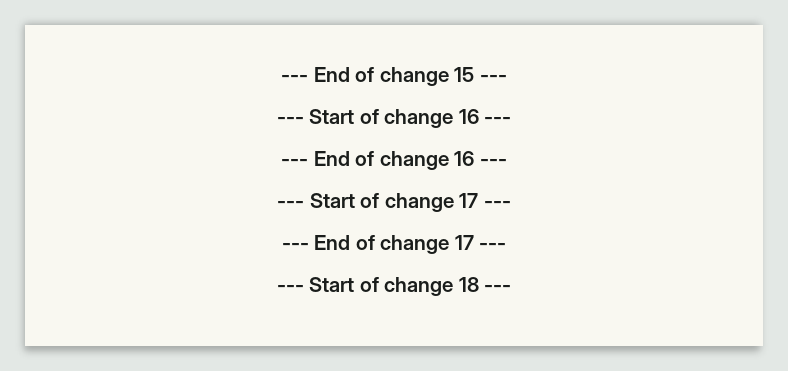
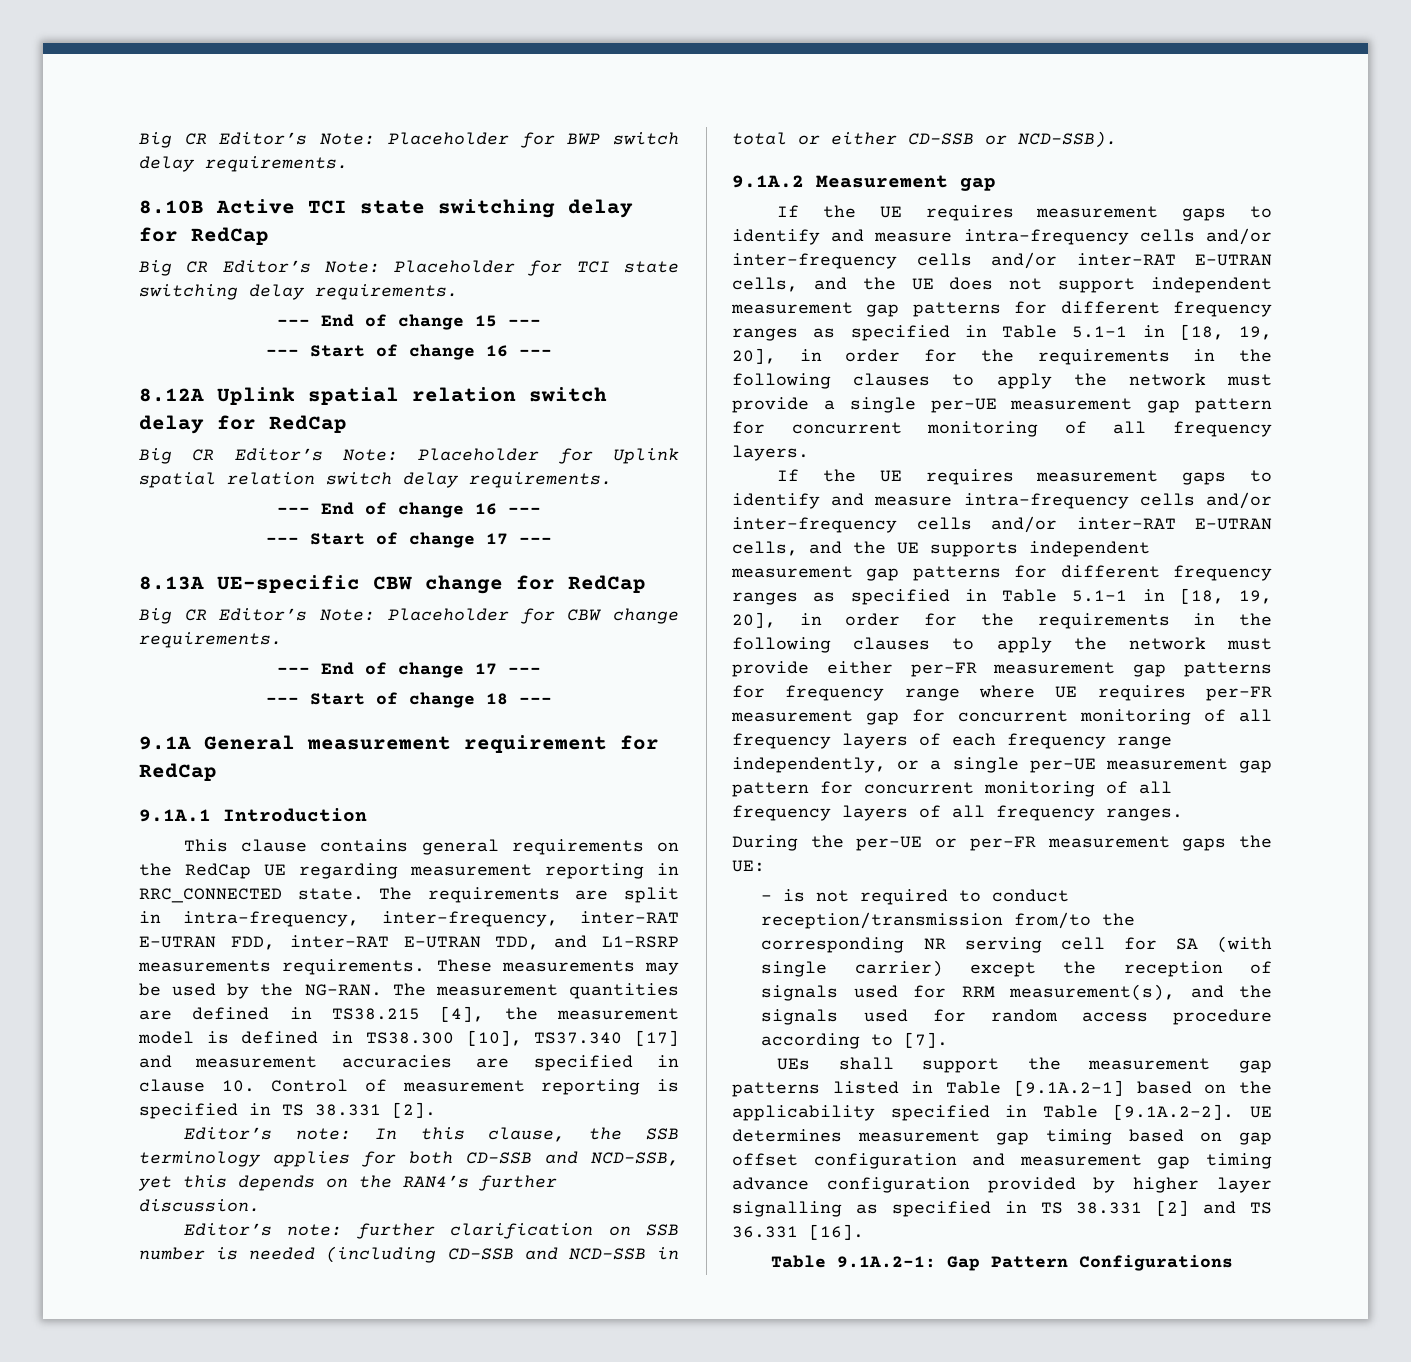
(281, 78) none -> [139,132,679,148] [139,156,348,172] [139,199,633,218] [139,227,269,245] [139,260,679,276] [139,284,458,300] Big CR Editor’s Note: Placeholder for BWP switch delay requirements. // 8.10B Active TCI state switching delay for RedCap // Big CR Editor’s Note: Placeholder for TCI state switching delay requirements. //
(512, 120) none -> [139,387,607,405] [139,415,347,434] [139,448,679,464] [139,472,612,488] // 8.12A Uplink spatial relation switch delay for RedCap // Big CR Editor’s Note: Placeholder for Uplink spatial relation switch delay requirements.
(511, 204) none -> [139,575,646,594] [139,608,679,624] [139,632,282,648] // 8.13A UE-specific CBW change for RedCap // Big CR Editor’s Note: Placeholder for CBW change requirements.
(512, 288) none -> [139,735,659,753] [139,763,217,781] [139,808,367,822] [184,839,680,855] [139,863,679,879] [139,887,679,903] [139,911,679,927] [139,935,679,950] [138,959,679,975] [139,983,679,999] [139,1006,679,1022] [138,1030,679,1046] [139,1055,679,1071] [139,1079,679,1095] [139,1102,436,1119] [184,1127,679,1142] [139,1151,679,1167] [138,1175,557,1191] [139,1199,260,1212] [184,1223,679,1239] [139,1246,680,1263] [732,131,1117,148] [732,175,996,191] [777,205,1272,221] [732,228,1272,245] [732,252,1272,269] [732,277,1272,293] [731,301,1272,317] [732,324,1272,341] [732,348,1272,365] [732,373,1272,389] [732,397,1272,413] [732,421,1272,437] [732,445,809,461] [777,469,1272,485] [732,492,1272,509] [732,516,1272,533] [732,541,1150,557] [731,565,1272,581] [732,588,1272,605] [732,612,1272,629] [732,637,1272,653] [732,661,1272,677] [732,685,1272,701] [731,709,1272,725] [732,733,1172,749] [732,757,1272,773] [732,781,1172,797] [732,805,1183,821] [732,835,1272,851] [732,860,765,872] [761,889,1070,905] [761,912,1136,929] [761,936,1272,953] [761,960,1272,977] [761,984,1272,1001] [761,1009,1272,1025] [761,1032,949,1049] [777,1057,1272,1073] [732,1080,1272,1097] [732,1104,1272,1121] [732,1129,1272,1145] [732,1153,1272,1169] [732,1177,1272,1193] [732,1200,1272,1217] [732,1224,864,1240] [771,1255,1233,1271] // 9.1A General measurement requirement for RedCap // 9.1A.1 Introduction // This clause contains general requirements on the RedCap UE regarding measurement reporting in RRC_CONNECTED state. The requirements are split in intra-frequency, inter-frequency, inter-RAT E-UTRAN FDD, inter-RAT E-UTRAN TDD, and L1-RSRP measurements requirements. These measurements may be used by the NG-RAN. The measurement quantities are defined in TS38.215 [4], the measurement model is defined in TS38.300 [10], TS37.340 [17] and measurement accuracies are specified in clause 10. Control of measurement reporting is specified in TS 38.331 [2]. // Editor’s note: In this clause, the SSB terminology applies for both CD-SSB and NCD-SSB, yet this depends on the RAN4’s further discussion. // Editor’s note: further clarification on SSB number is needed (including CD-SSB and NCD-SSB in total or either CD-SSB or NCD-SSB). // 9.1A.2 Measurement gap // If the UE requires measurement gaps to identify and measure intra-frequency cells and/or inter-frequency cells and/or inter-RAT E-UTRAN cells, and the UE does not support independent measurement gap patterns for different frequency ranges as specified in Table 5.1-1 in [18, 19, 20], in order for the requirements in the following clauses to apply the network must provide a single per-UE measurement gap pattern for concurrent monitoring of all frequency layers. // If the UE requires measurement gaps to identify and measure intra-frequency cells and/or inter-frequency cells and/or inter-RAT E-UTRAN cells, and the UE supports independent measurement gap patterns for different frequency ranges as specified in Table 5.1-1 in [18, 19, 20], in order for the requirements in the following clauses to apply the network must provide either per-FR measurement gap patterns for frequency range where UE requires per-FR measurement gap for concurrent monitoring of all frequency layers of each frequency range independently, or a single per-UE measurement gap pattern for concurrent monitoring of all frequency layers of all frequency ranges. // During the per-UE or per-FR measurement gaps the UE: // - is not required to conduct reception/transmission from/to the corresponding NR serving cell for SA (with single carrier) except the reception of signals used for RRM measurement(s), and the signals used for random access procedure according to [7]. // UEs shall support the measurement gap patterns listed in Table [9.1A.2-1] based on the applicability specified in Table [9.1A.2-2]. UE determines measurement gap timing based on gap offset configuration and measurement gap timing advance configuration provided by higher layer signalling as specified in TS 38.331 [2] and TS 36.331 [16]. // Table 9.1A.2-1: Gap Pattern Configurations

